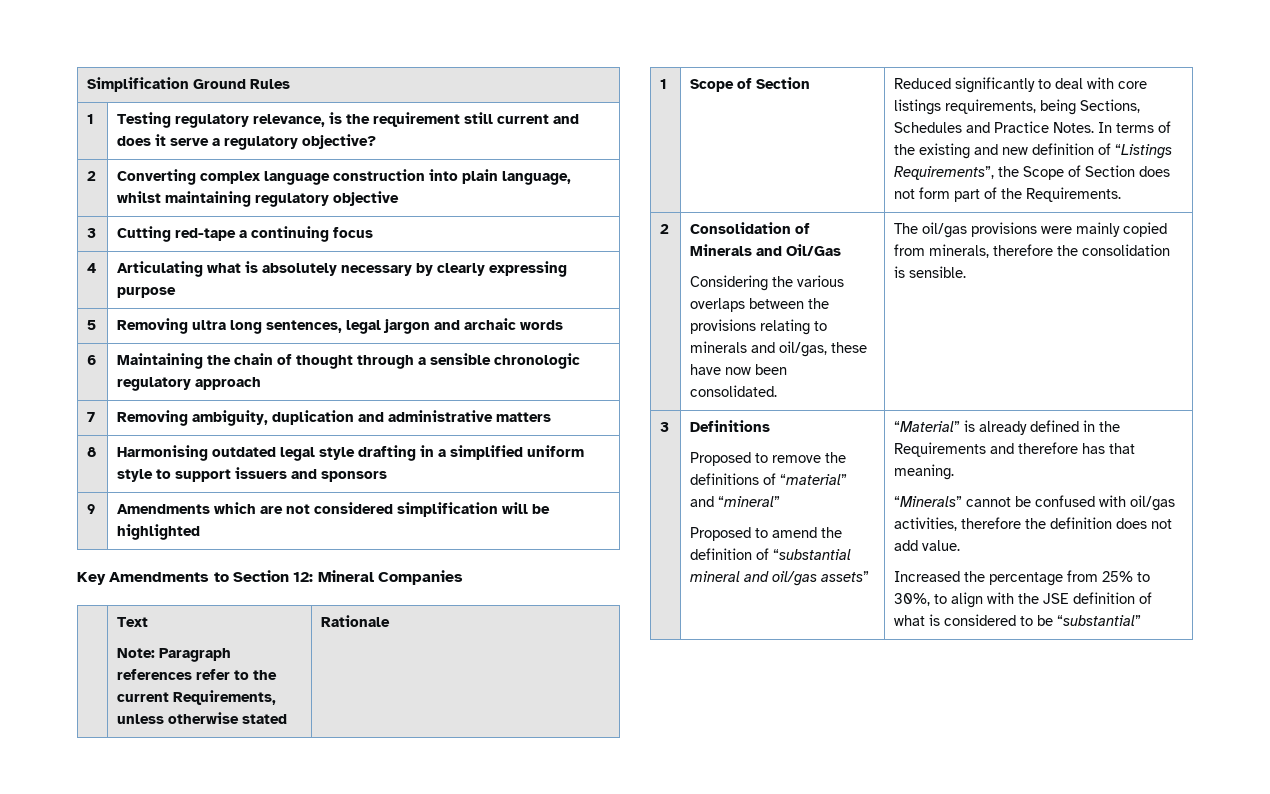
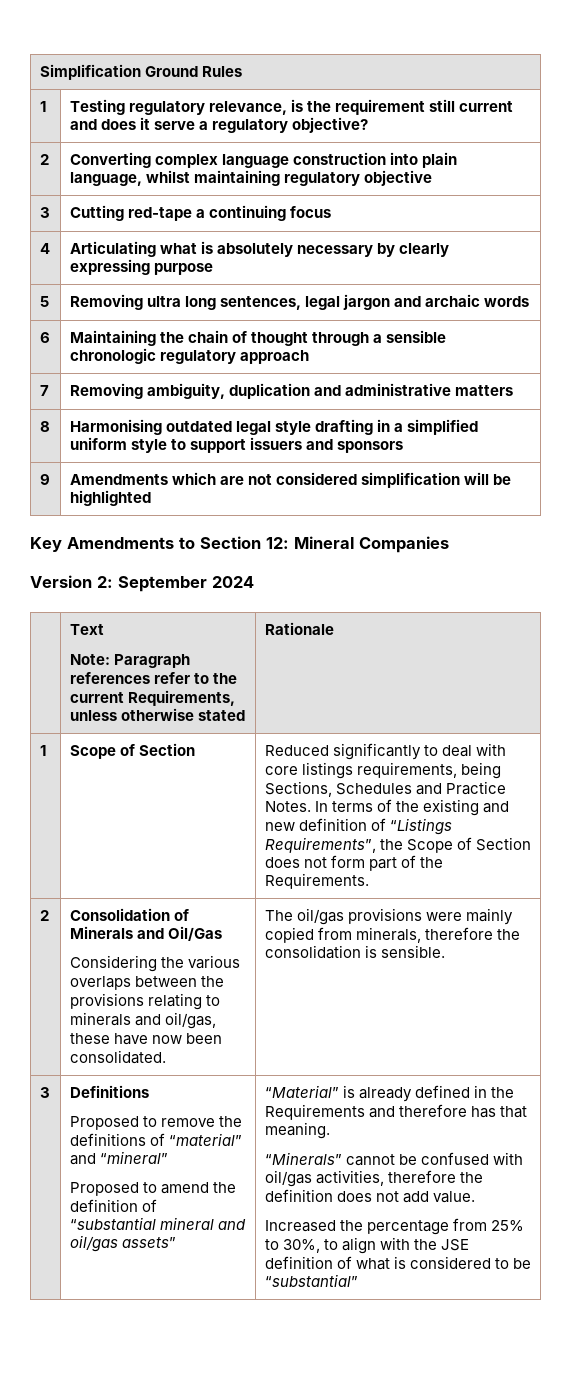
(463, 577) none -> [30,575,254,592] // Version 2: September 2024

